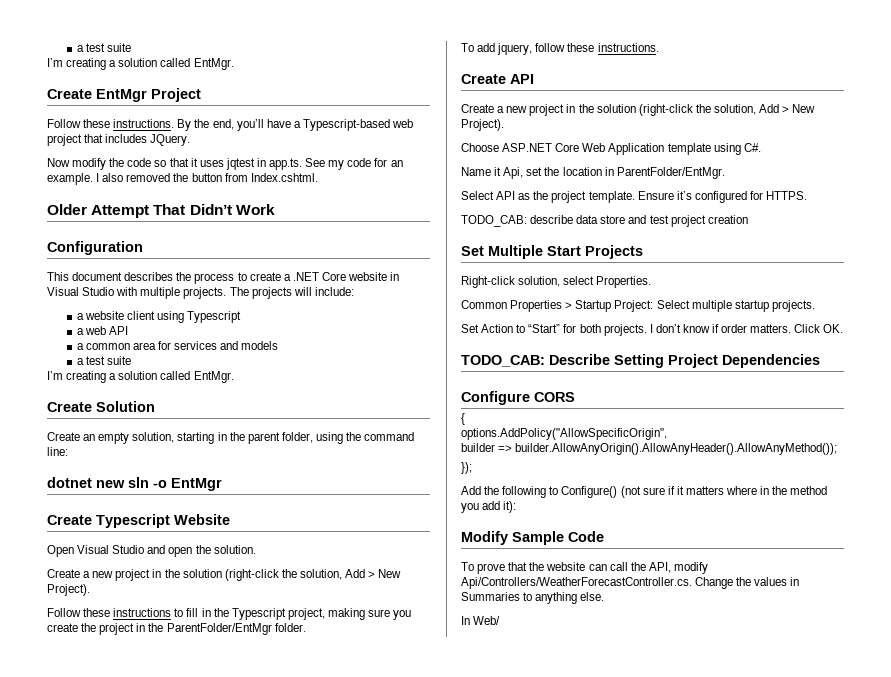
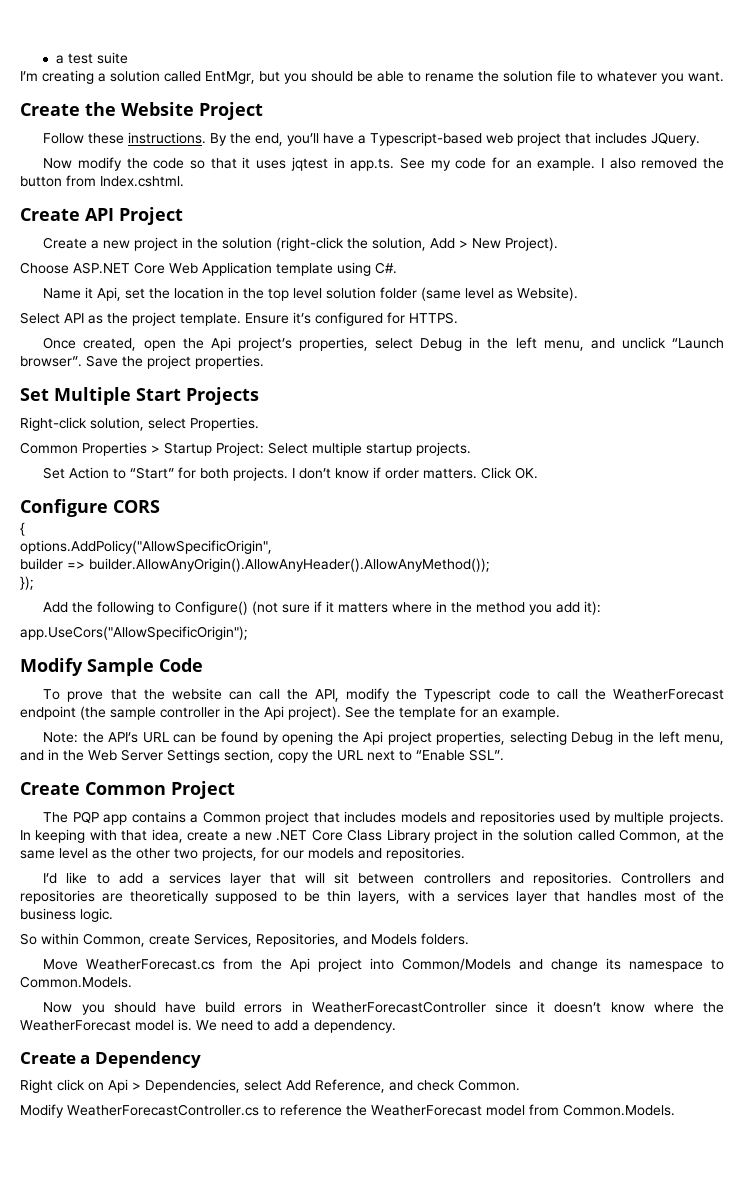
[76,43,132,52] [47,58,234,70] [47,89,147,102] a test suite // I’m creating a solution called EntMgr. // Create EntMgr -> [56,52,129,64] [20,70,724,84] [20,102,194,116] a test suite // I’m creating a solution called EntMgr, but you should be able to rename the solution file to whatever you want. // Create the Website
[47,204,275,218] [47,241,143,255] [47,272,400,284] [47,287,354,299] [76,311,242,323] [76,326,129,335] [76,341,279,350] [76,356,132,365] [47,371,234,383] [47,401,155,412] [47,432,415,444] [47,447,68,456] [47,477,222,491] [47,514,230,528] [47,545,256,557] [47,569,402,581] [47,584,90,596] [47,608,412,620] [47,623,306,635] [461,43,659,55] // Older Attempt That Didn’t Work // Configuration // This document describes the process to create a .NET Core website in Visual Studio with multiple projects. The projects will include: // a website client using Typescript // a web API // a common area for services and models // a test suite // I’m creating a solution called EntMgr. // Create Solution // Create an empty solution, starting in the parent folder, using the command line: // dotnet new sln -o EntMgr // Create Typescript Website // Open Visual Studio and open the solution. // Create a new project in the solution (right-click the solution, Add > New Project). // Follow these instructions to fill in the Typescript project, making sure you create the project in the ParentFolder/EntMgr folder. // To add jquery, follow these instructions. -> (184, 181) none
(534, 79) none -> [119,207,183,225] Project
[616,167,725,179] ParentFolder/EntMgr. -> [243,287,579,301] the top level solution folder (same level as Website).
[461,215,748,227] TODO_CAB: describe data store and test project creation -> [43,337,724,351] [20,355,264,369] Once created, open the Api project’s properties, select Debug in the left menu, and unclick “Launch browser”. Save the project properties.
[461,354,820,368] // TODO_CAB: Describe Setting Project Dependencies -> (539, 473) none
(517, 507) none -> [20,626,248,640] // app.UseCors("AllowSpecificOrigin");
[461,577,800,589] [461,592,605,604] [461,616,501,625] Api/Controllers/WeatherForecastController.cs. Change the values in Summaries to anything else. // In Web/ -> [396,688,724,702] [20,706,560,720] [43,731,725,745] [20,749,504,763] [20,781,235,799] [43,811,725,825] [20,829,725,843] [20,847,465,861] [43,872,724,886] [20,890,724,904] [20,908,113,922] [20,933,469,947] [43,958,724,972] [20,976,132,988] [43,1001,724,1015] [20,1019,396,1033] [20,1051,201,1068] [20,1079,520,1093] [20,1104,675,1118] the Typescript code to call the WeatherForecast endpoint (the sample controller in the Api project). See the template for an example. // Note: the API’s URL can be found by opening the Api project properties, selecting Debug in the left menu, and in the Web Server Settings section, copy the URL next to “Enable SSL”. // Create Common Project // The PQP app contains a Common project that includes models and repositories used by multiple projects. In keeping with that idea, create a new .NET Core Class Library project in the solution called Common, at the same level as the other two projects, for our models and repositories. // I’d like to add a services layer that will sit between controllers and repositories. Controllers and repositories are theoretically supposed to be thin layers, with a services layer that handles most of the business logic. // So within Common, create Services, Repositories, and Models folders. // Move WeatherForecast.cs from the Api project into Common/Models and change its namespace to Common.Models. // Now you should have build errors in WeatherForecastController since it doesn’t know where the WeatherForecast model is. We need to add a dependency. // Create a Dependency // Right click on Api > Dependencies, select Add Reference, and check Common. // Modify WeatherForecastController.cs to reference the WeatherForecast model from Common.Models.

